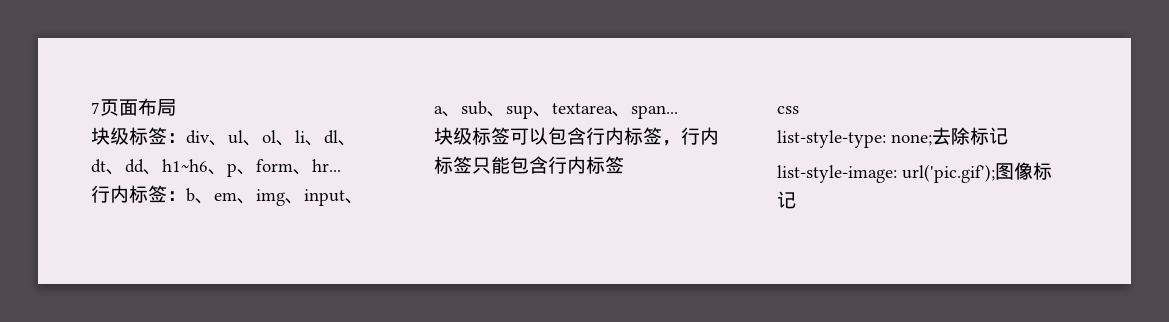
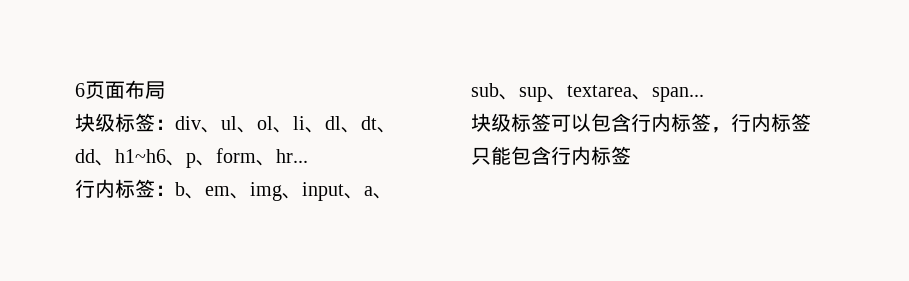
[91,102,100,114] 7 -> [75,83,85,97] 6
[777,106,799,114] [777,127,1008,148] [777,162,1052,183] [777,191,796,209] // css // list-style-type: none;去除标记 // list-style-image: url('pic.gif');图像标记 -> (631, 155) none

